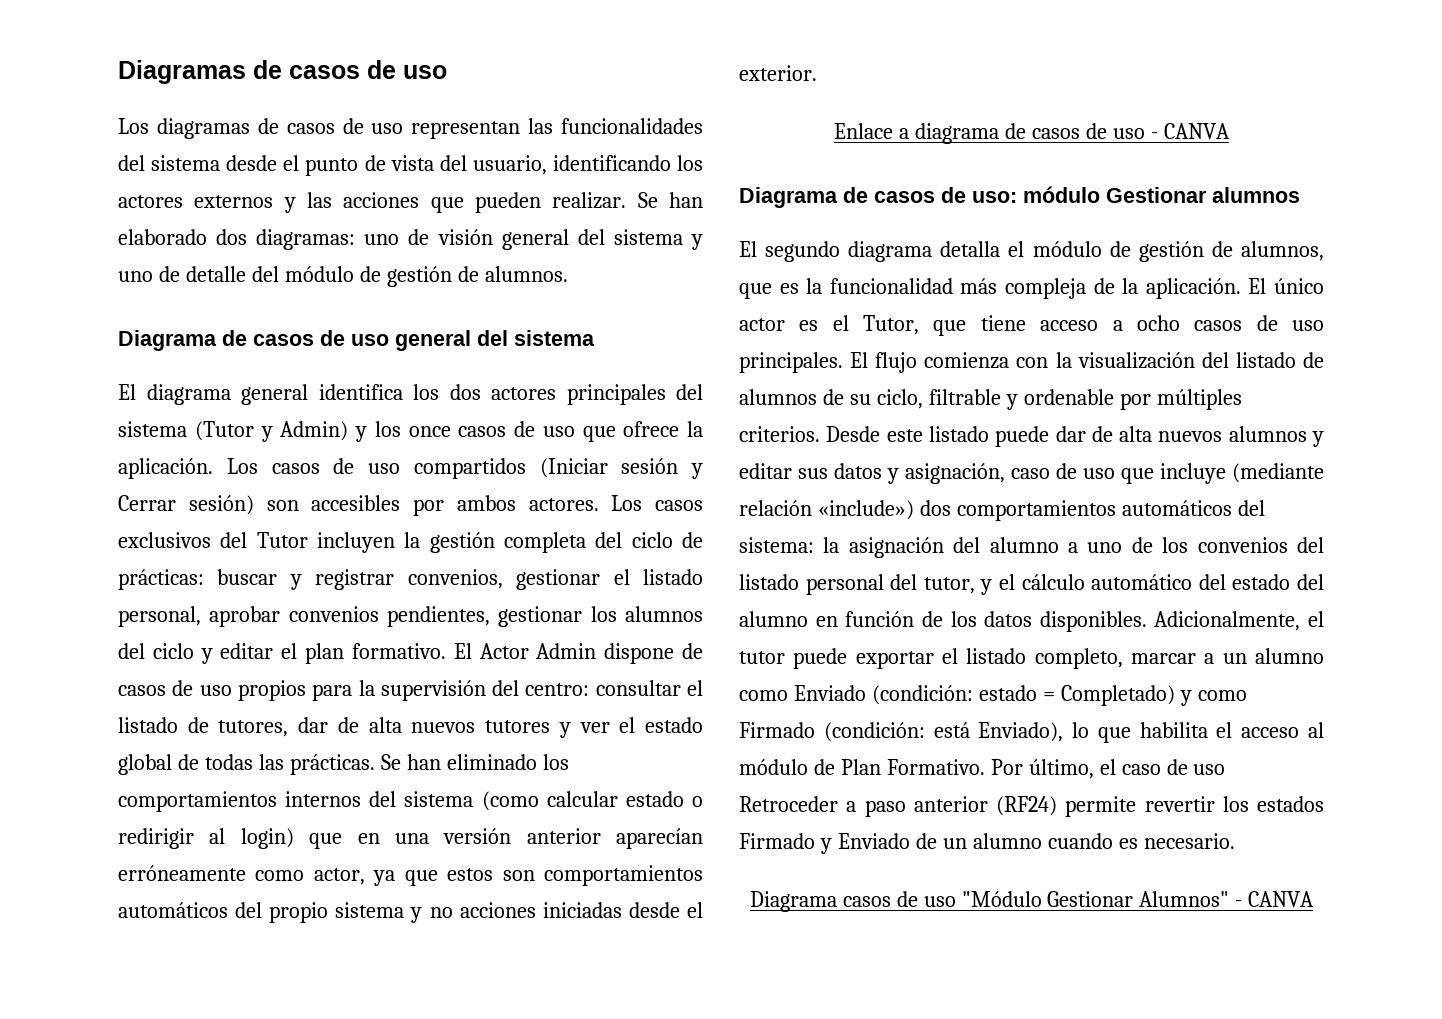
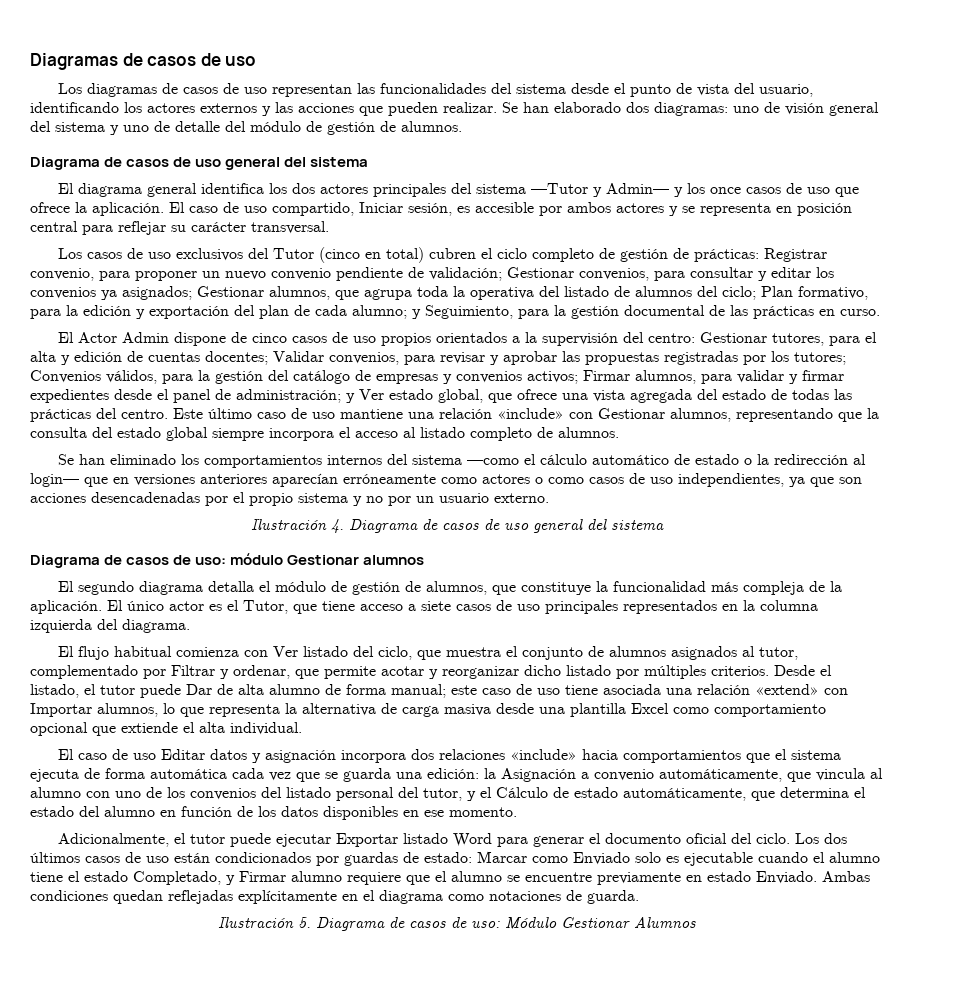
[194,421,349,442] (Tutor y Admin) -> [531,183,670,197] —Tutor y Admin—
[226,458,703,479] [118,495,703,516] [118,532,703,553] [118,569,703,590] [118,606,703,627] [118,643,446,664] Los casos de uso compartidos (Iniciar sesión y Cerrar sesión) son accesibles por ambos actores. Los casos exclusivos del Tutor incluyen la gestión completa del ciclo de prácticas: buscar y registrar convenios, gestionar el listado personal, aprobar convenios pendientes, gestionar los alumnos del ciclo y editar el plan formativo. -> [169,202,852,216] [30,221,329,235] [58,247,828,263] [30,267,834,281] [30,286,868,300] [30,305,880,319] El caso de uso compartido, Iniciar sesión, es accesible por ambos actores y se representa en posición central para reflejar su carácter transversal. // Los casos de uso exclusivos del Tutor (cinco en total) cubren el ciclo completo de gestión de prácticas: Registrar convenio, para proponer un nuevo convenio pendiente de validación; Gestionar convenios, para consultar y editar los convenios ya asignados; Gestionar alumnos, que agrupa toda la operativa del listado de alumnos del ciclo; Plan formativo, para la edición y exportación del plan de cada alumno; y Seguimiento, para la gestión documental de las prácticas en curso. //
(703, 651) none -> [252,333,288,343] cinco
[312,684,353,701] para -> [436,332,521,343] orientados a
[595,680,703,696] [118,717,704,738] [118,754,375,775] consultar el listado de tutores, dar de alta nuevos tutores y ver el estado global de todas las prácticas. -> [700,332,878,346] [30,351,846,365] [30,370,844,384] [30,389,852,403] [30,408,879,422] [30,427,619,441] Gestionar tutores, para el alta y edición de cuentas docentes; Validar convenios, para revisar y aprobar las propuestas registradas por los tutores; Convenios válidos, para la gestión del catálogo de empresas y convenios activos; Firmar alumnos, para validar y firmar expedientes desde el panel de administración; y Ver estado global, que ofrece una vista agregada del estado de todas las prácticas del centro. Este último caso de uso mantiene una relación «include» con Gestionar alumnos, representando que la consulta del estado global siempre incorpora el acceso al listado completo de alumnos. //
[481,791,703,811] [118,828,703,849] [118,865,703,886] [118,902,703,923] [739,65,817,81] [834,123,1230,144] (como calcular estado o redirigir al login) que en una versión anterior aparecían erróneamente como actor, ya que estos son comportamientos automáticos del propio sistema y no acciones iniciadas desde el exterior. // Enlace a diagrama de casos de uso - CANVA -> [467,454,867,465] [30,473,862,487] [30,492,549,506] [251,519,664,533] —como el cálculo automático de estado o la redirección al login— que en versiones anteriores aparecían erróneamente como actores o como casos de uso independientes, ya que son acciones desencadenadas por el propio sistema y no por un usuario externo. // Ilustración 4. Diagrama de casos de uso general del sistema
[779,283,799,294] es -> [521,582,592,595] constituye
[1136,315,1324,331] [739,352,843,373] ocho casos de uso principales. -> [421,600,818,614] [30,619,190,633] siete casos de uso principales representados en la columna izquierda del diagrama. //
(918, 362) none -> [114,646,173,657] habitual
[1055,352,1324,369] [739,389,1242,410] [739,426,1324,447] [739,463,1324,484] [739,500,1265,521] [739,537,1078,558] la visualización del listado de alumnos de su ciclo, filtrable y ordenable por múltiples criterios. Desde este listado puede dar de alta nuevos alumnos y editar sus datos y asignación, caso de uso que incluye (mediante relación «include») dos comportamientos automáticos del sistema: la asignación del alumno a -> [273,646,799,660] [30,665,832,679] [30,684,848,698] [30,703,826,717] [30,722,302,736] [58,749,842,763] [30,768,883,782] [30,787,110,798] Ver listado del ciclo, que muestra el conjunto de alumnos asignados al tutor, complementado por Filtrar y ordenar, que permite acotar y reorganizar dicho listado por múltiples criterios. Desde el listado, el tutor puede Dar de alta alumno de forma manual; este caso de uso tiene asociada una relación «extend» con Importar alumnos, lo que representa la alternativa de carga masiva desde una plantilla Excel como comportamiento opcional que extiende el alta individual. // El caso de uso Editar datos y asignación incorpora dos relaciones «include» hacia comportamientos que el sistema ejecuta de forma automática cada vez que se guarda una edición: la Asignación a convenio automáticamente, que vincula al alumno con
[1021,574,1226,590] cálculo automático del -> [496,787,866,801] Cálculo de estado automáticamente, que determina el
[1039,611,1324,632] [739,648,1324,669] [739,685,1247,706] [739,722,1324,743] [739,759,1226,779] [739,796,1324,817] [739,833,1235,854] [749,891,1315,912] disponibles. Adicionalmente, el tutor puede exportar el listado completo, marcar a un alumno como Enviado (condición: estado = Completado) y como Firmado (condición: está Enviado), lo que habilita el acceso al módulo de Plan Formativo. Por último, el caso de uso Retroceder a paso anterior (RF24) permite revertir los estados Firmado y Enviado de un alumno cuando es necesario. // Diagrama casos de uso "Módulo Gestionar Alumnos" - CANVA -> [323,806,517,820] [58,833,848,847] [30,851,880,866] [30,871,870,885] [30,890,639,904] [218,916,696,931] disponibles en ese momento. // Adicionalmente, el tutor puede ejecutar Exportar listado Word para generar el documento oficial del ciclo. Los dos últimos casos de uso están condicionados por guardas de estado: Marcar como Enviado solo es ejecutable cuando el alumno tiene el estado Completado, y Firmar alumno requiere que el alumno se encuentre previamente en estado Enviado. Ambas condiciones quedan reflejadas explícitamente en el diagrama como notaciones de guarda. // Ilustración 5. Diagrama de casos de uso: Módulo Gestionar Alumnos

